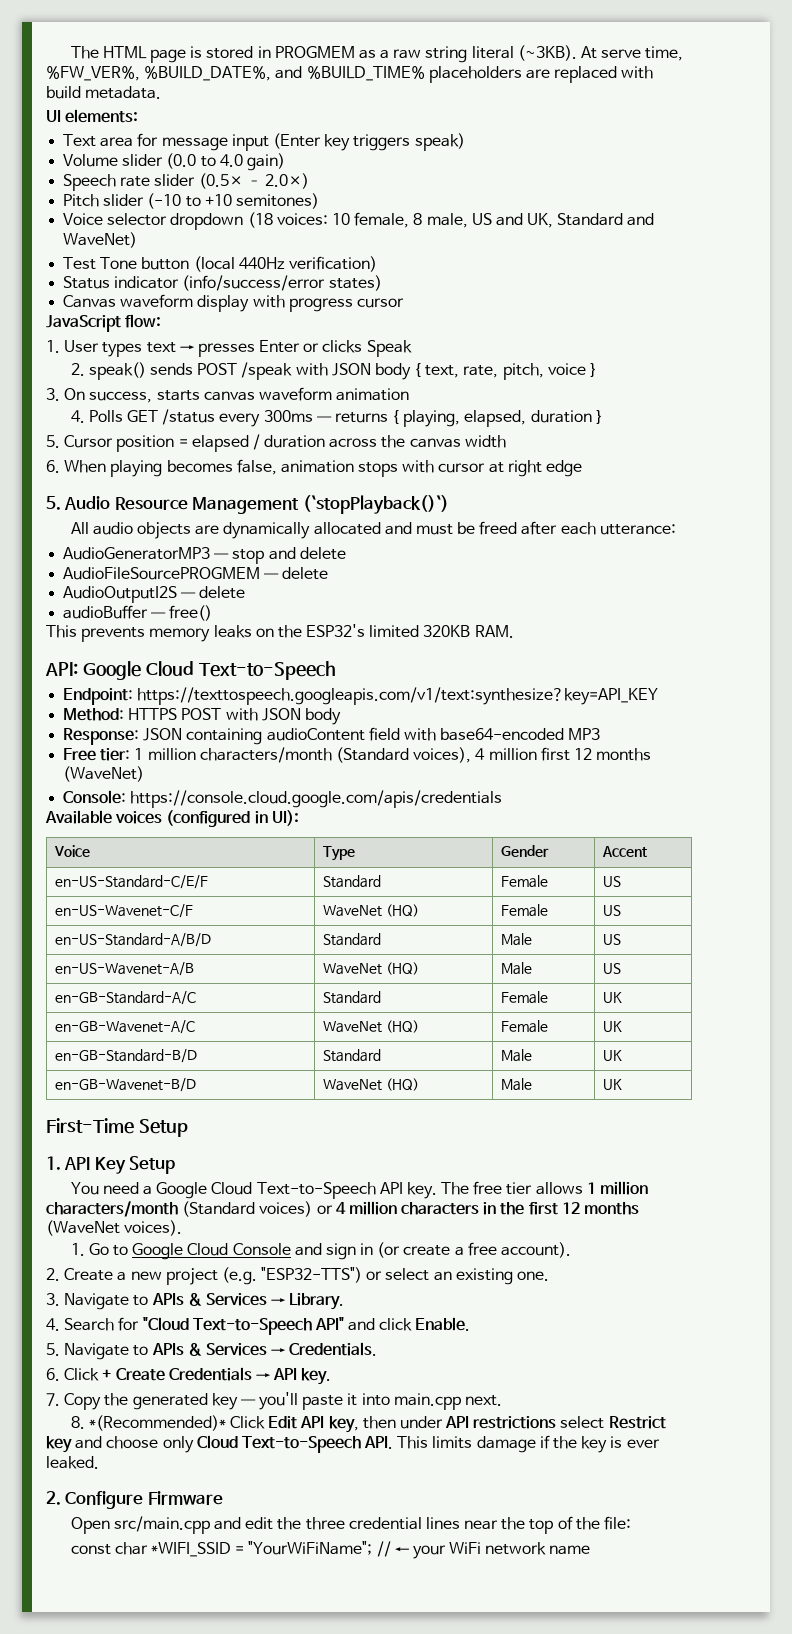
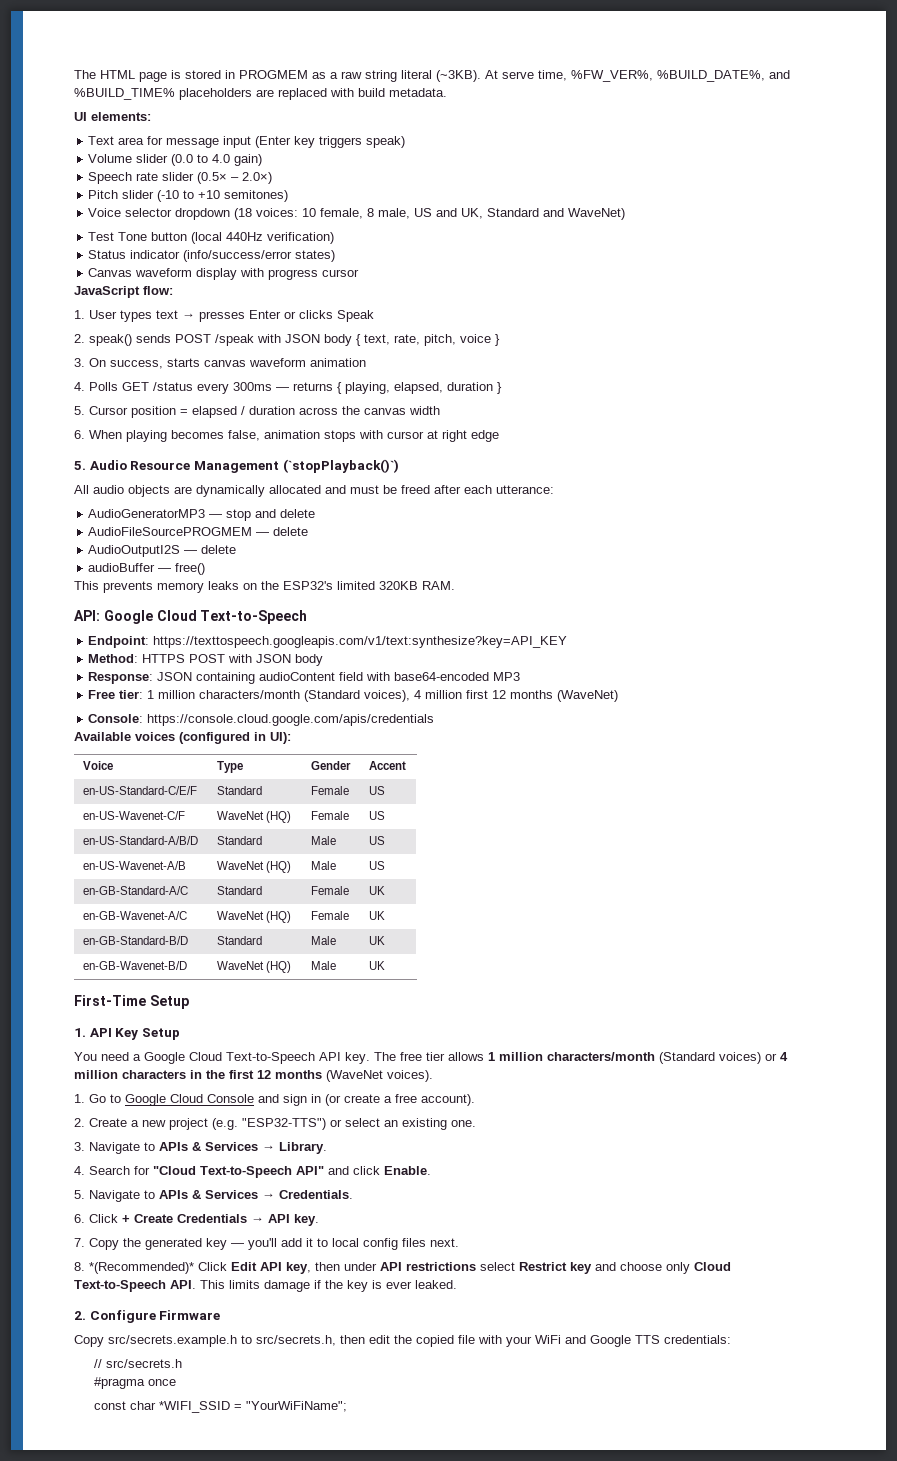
[302,1393,461,1410] paste it into main.cpp -> [281,1238,426,1250] add it to local config files
[70,1516,632,1534] Open src/main.cpp and edit the three credential lines near the top of the file: -> [74,1335,731,1347] [93,1359,182,1368] [93,1377,176,1389] Copy src/secrets.example.h to src/secrets.h, then edit the copied file with your WiFi and Google TTS credentials: // // src/secrets.h // #pragma once
[376,1541,591,1559] // ← your WiFi network name -> (347, 1406) none

